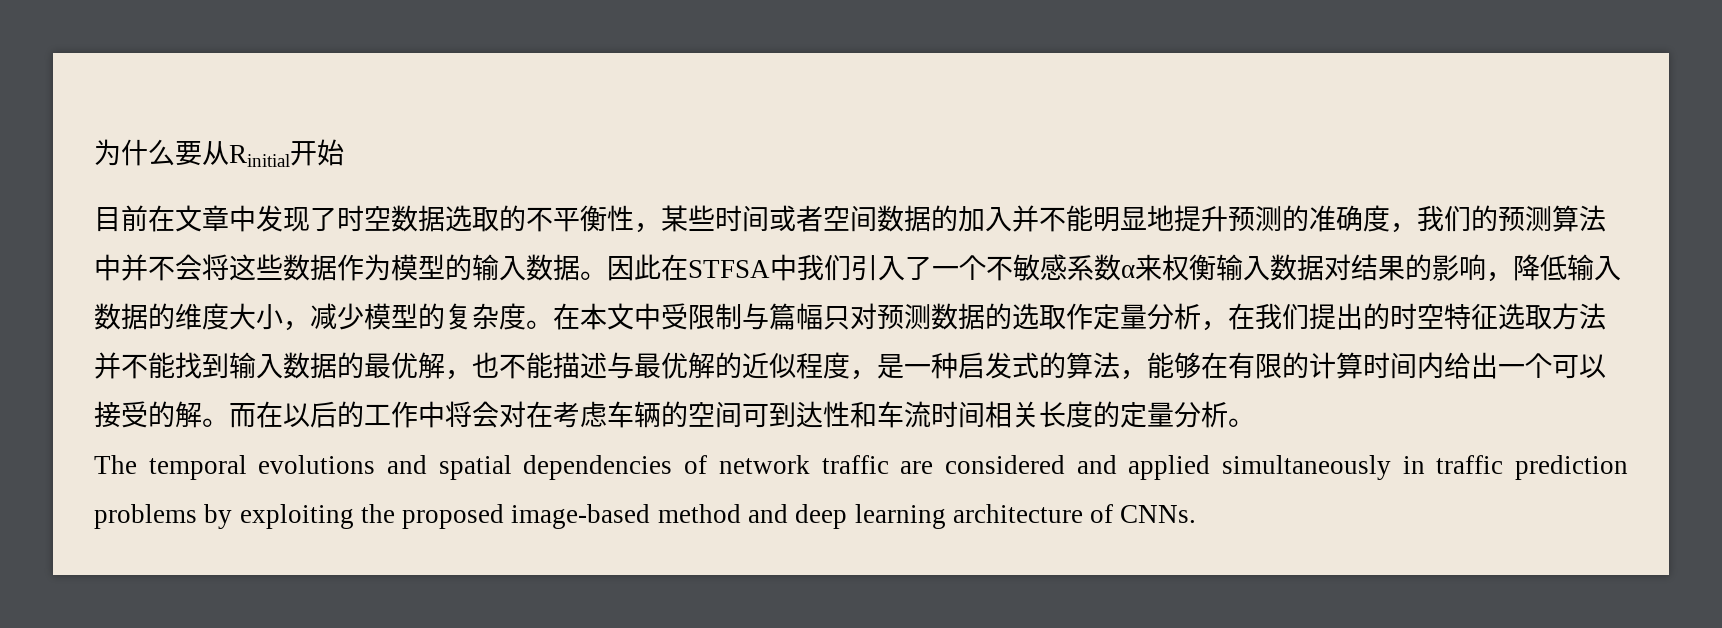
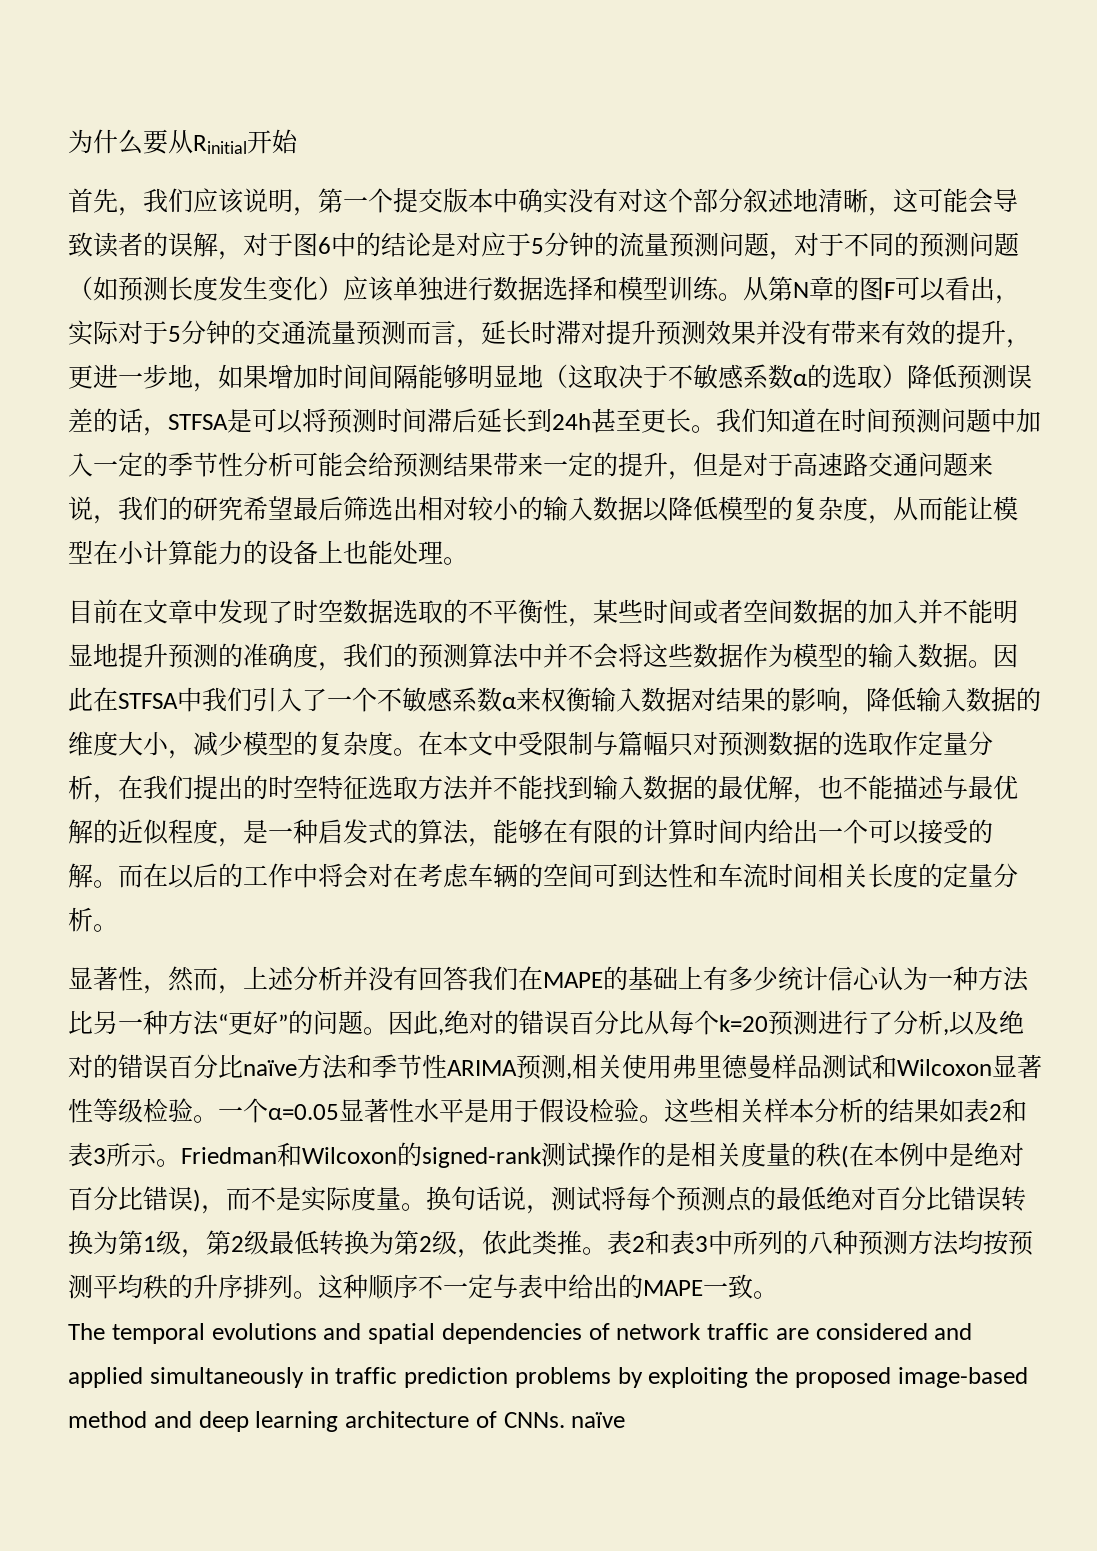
(344, 152) none -> [68,188,1018,216] [68,232,1019,260] [68,276,1020,304] [68,320,1031,348] [68,364,1032,392] [68,408,1041,436] [68,452,993,480] [68,496,1018,524] [68,540,468,565] // 首先，我们应该说明，第一个提交版本中确实没有对这个部分叙述地清晰，这可能会导致读者的误解，对于图6中的结论是对应于5分钟的流量预测问题，对于不同的预测问题（如预测长度发生变化）应该单独进行数据选择和模型训练。从第N章的图F可以看出，实际对于5分钟的交通流量预测而言，延长时滞对提升预测效果并没有带来有效的提升，更进一步地，如果增加时间间隔能够明显地（这取决于不敏感系数α的选取）降低预测误差的话，STFSA是可以将预测时间滞后延长到24h甚至更长。我们知道在时间预测问题中加入一定的季节性分析可能会给预测结果带来一定的提升，但是对于高速路交通问题来说，我们的研究希望最后筛选出相对较小的输入数据以降低模型的复杂度，从而能让模型在小计算能力的设备上也能处理。
(1255, 422) none -> [68,966,1029,994] [68,1010,1024,1036] [68,1054,1042,1080] [68,1098,1027,1123] [68,1142,1024,1168] [68,1186,1026,1214] [68,1230,1033,1258] [68,1274,778,1300] // 显著性，然而，上述分析并没有回答我们在MAPE的基础上有多少统计信心认为一种方法比另一种方法“更好”的问题。因此,绝对的错误百分比从每个k=20预测进行了分析,以及绝对的错误百分比naïve方法和季节性ARIMA预测,相关使用弗里德曼样品测试和Wilcoxon显著性等级检验。一个α=0.05显著性水平是用于假设检验。这些相关样本分析的结果如表2和表3所示。Friedman和Wilcoxon的signed-rank测试操作的是相关度量的秩(在本例中是绝对百分比错误)，而不是实际度量。换句话说，测试将每个预测点的最低绝对百分比错误转换为第1级，第2级最低转换为第2级，依此类推。表2和表3中所列的八种预测方法均按预测平均秩的升序排列。这种顺序不一定与表中给出的MAPE一致。
(1197, 514) none -> [571,1412,626,1428] naïve

